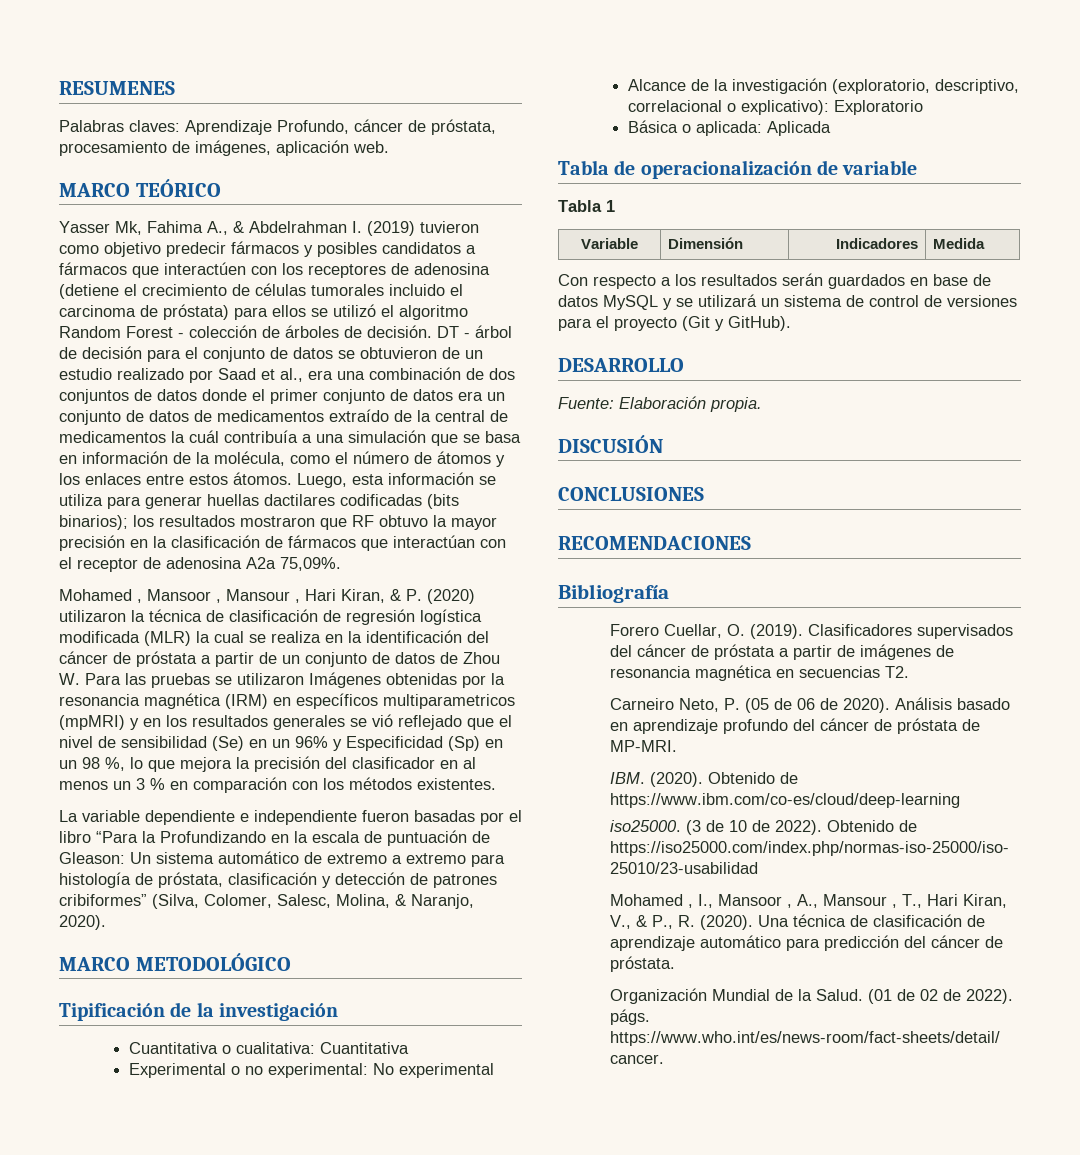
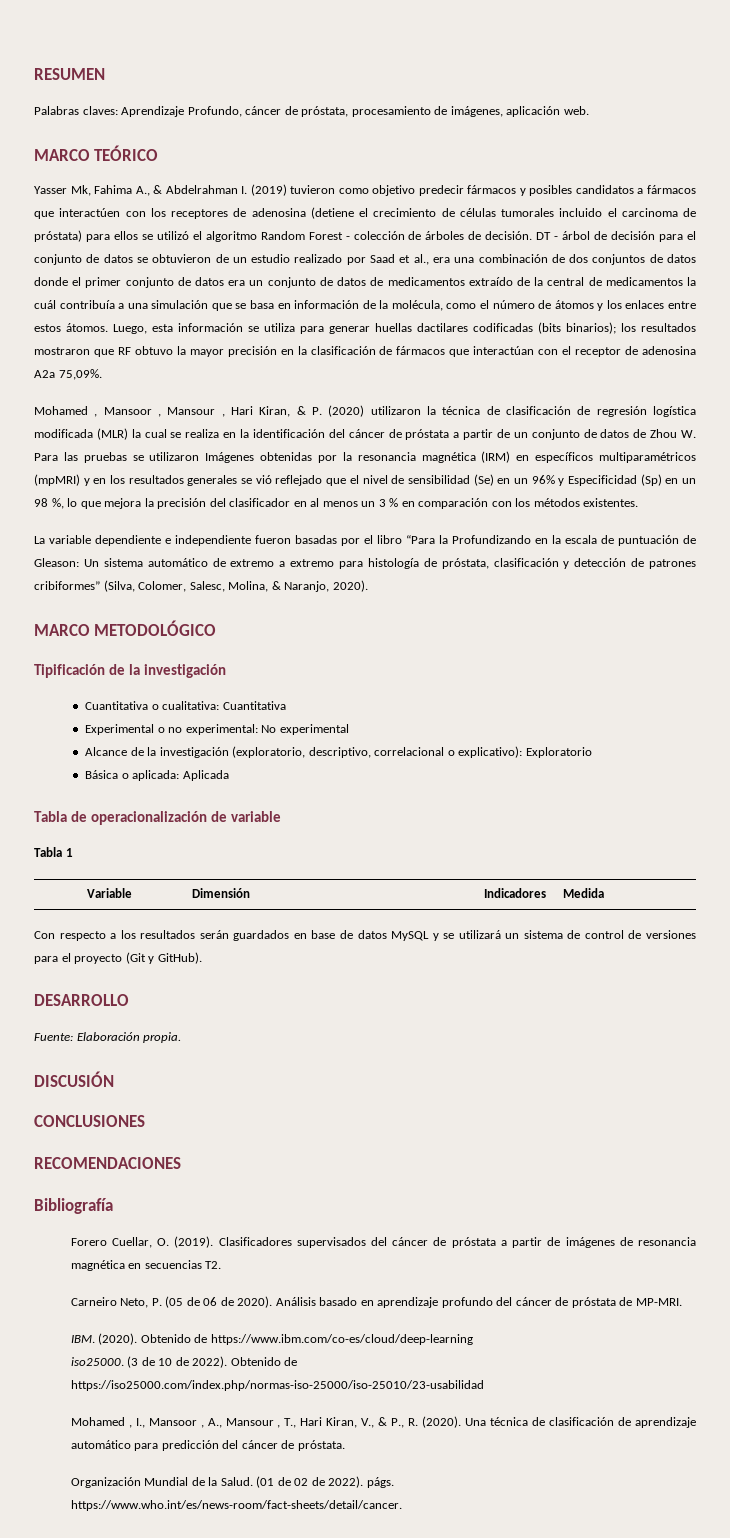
[59,81,175,95] RESUMENES -> [34,68,105,80] RESUMEN
[383,694,515,709] multiparametricos -> [598,452,696,463] multiparamétricos

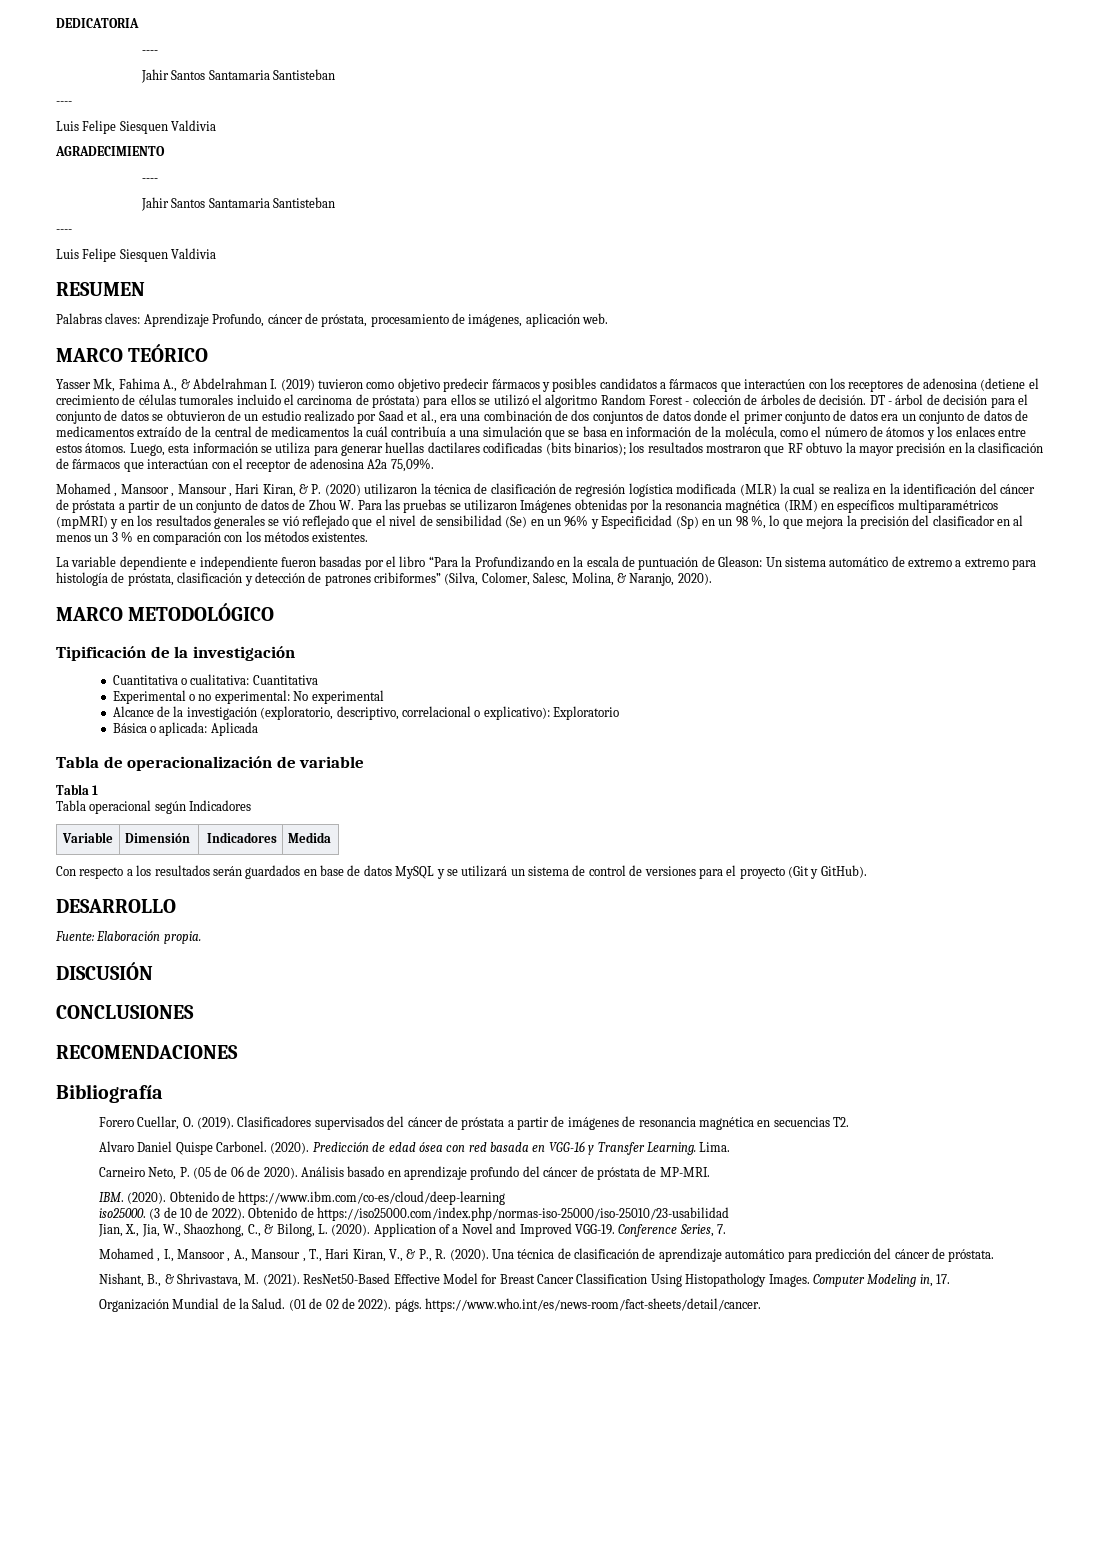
(34, 74) none -> [56,18,139,28] [141,50,158,54] [140,69,335,83] [56,101,72,105] [56,120,217,134] [55,146,165,156] [141,178,158,182] [140,197,335,211] [56,229,72,233] [56,248,217,262] DEDICATORIA // ---- // Jahir Santos Santamaria Santisteban // ---- // Luis Felipe Siesquen Valdivia // AGRADECIMIENTO // ---- // Jahir Santos Santamaria Santisteban // ---- // Luis Felipe Siesquen Valdivia //
(73, 852) none -> [56,800,252,814] // Tabla operacional según Indicadores
(222, 1265) none -> [98,1141,731,1155] // Alvaro Daniel Quispe Carbonel. (2020). Predicción de edad ósea con red basada en VGG-16 y Transfer Learning. Lima.
(484, 1385) none -> [97,1223,727,1237] // Jian, X., Jia, W., Shaozhong, C., & Bilong, L. (2020). Application of a Novel and Improved VGG-19. Conference Series, 7.
(345, 1445) none -> [98,1273,951,1287] // Nishant, B., & Shrivastava, M. (2021). ResNet50-Based Effective Model for Breast Cancer Classification Using Histopathology Images. Computer Modeling in, 17.

